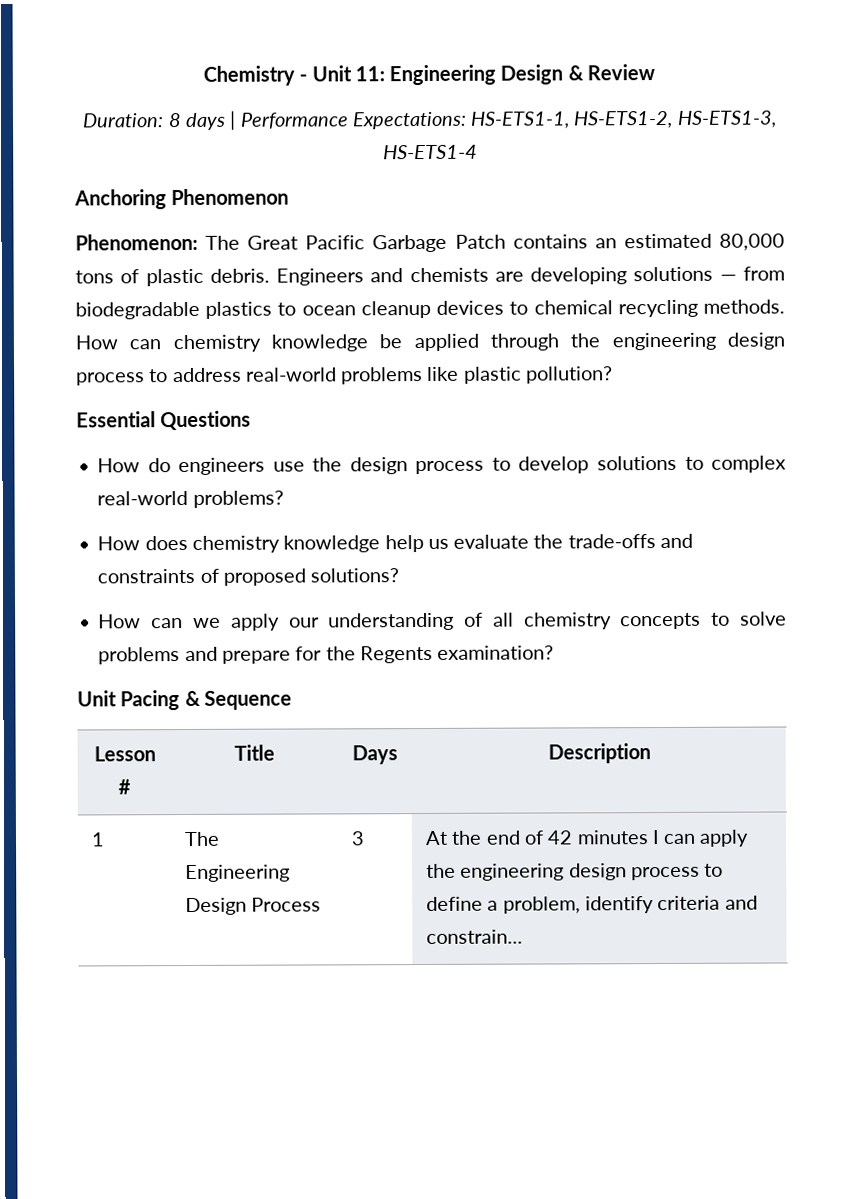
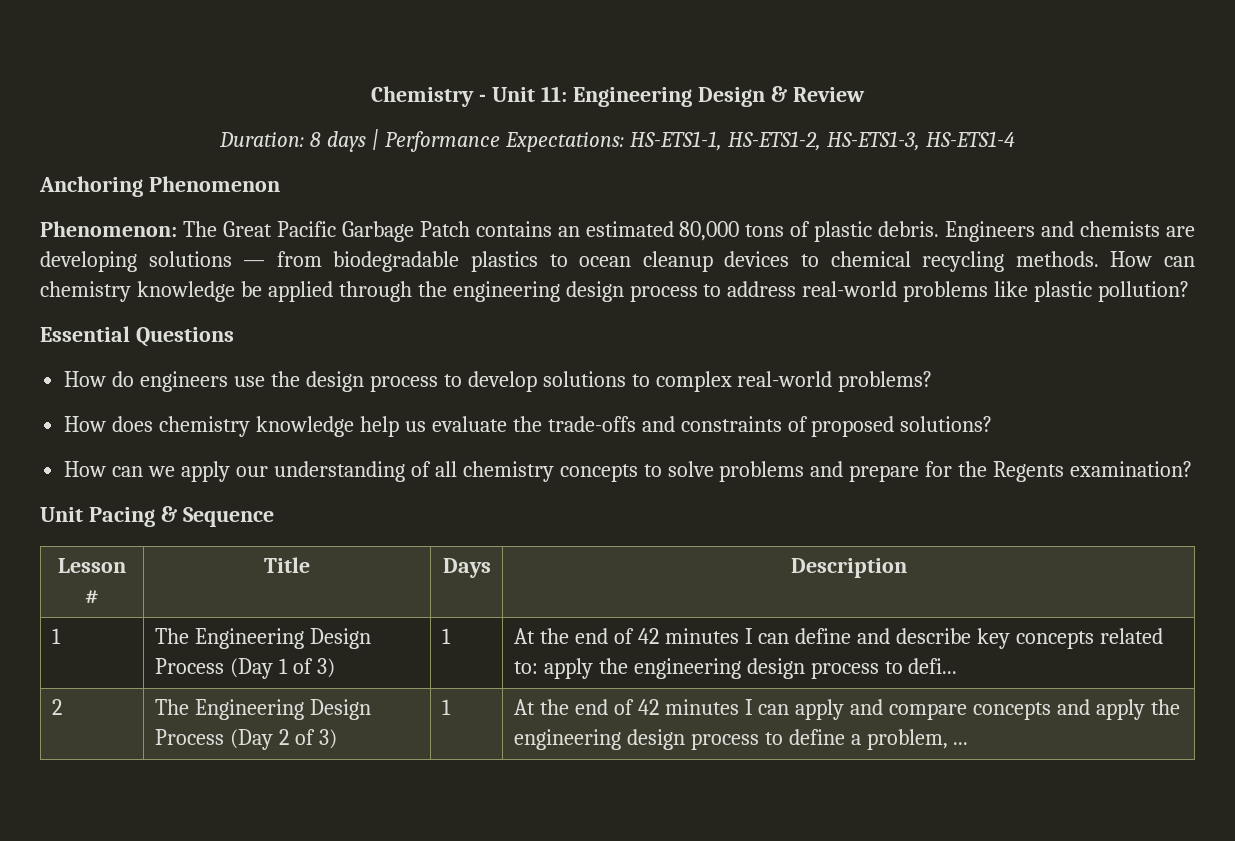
[351,831,366,846] | 3 -> [229,658,335,679] [441,628,451,644] [513,628,1164,649] [513,658,958,679] [51,699,62,715] [154,699,371,720] [154,729,337,750] [441,699,451,715] (Day 1 of 3) | 1 | At the end of 42 minutes I can define and describe key concepts related to: apply the engineering design process to defi... // 2 | The Engineering Design Process (Day 2 of 3) | 1
(750, 838) none -> [850,699,1146,720] and compare concepts and apply
[584,895,758,914] [426,929,524,944] identify criteria and constrain... -> [953,742,969,745] ...

